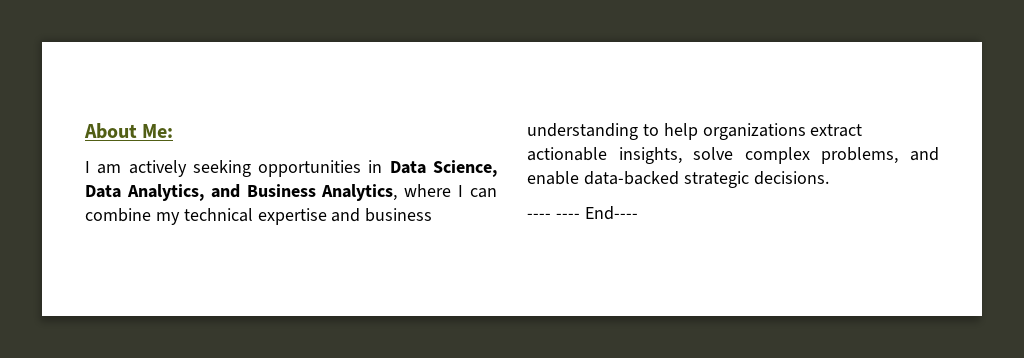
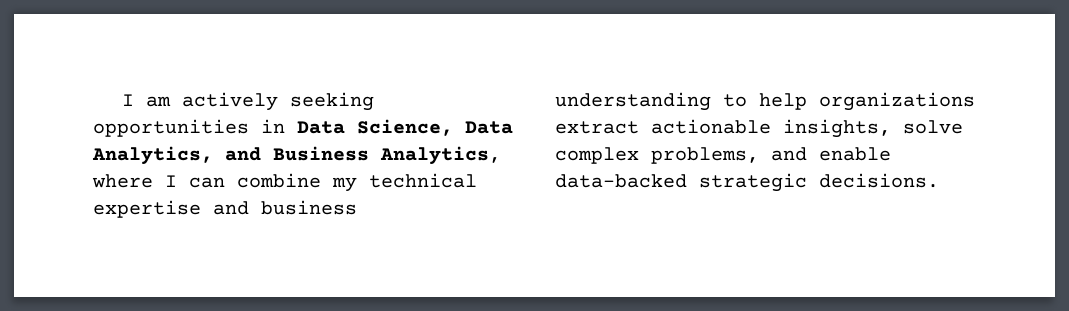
[84,123,174,139] About Me: // -> (121, 100) none
[527,206,638,220] // ---- ---- End---- -> (939, 180) none

